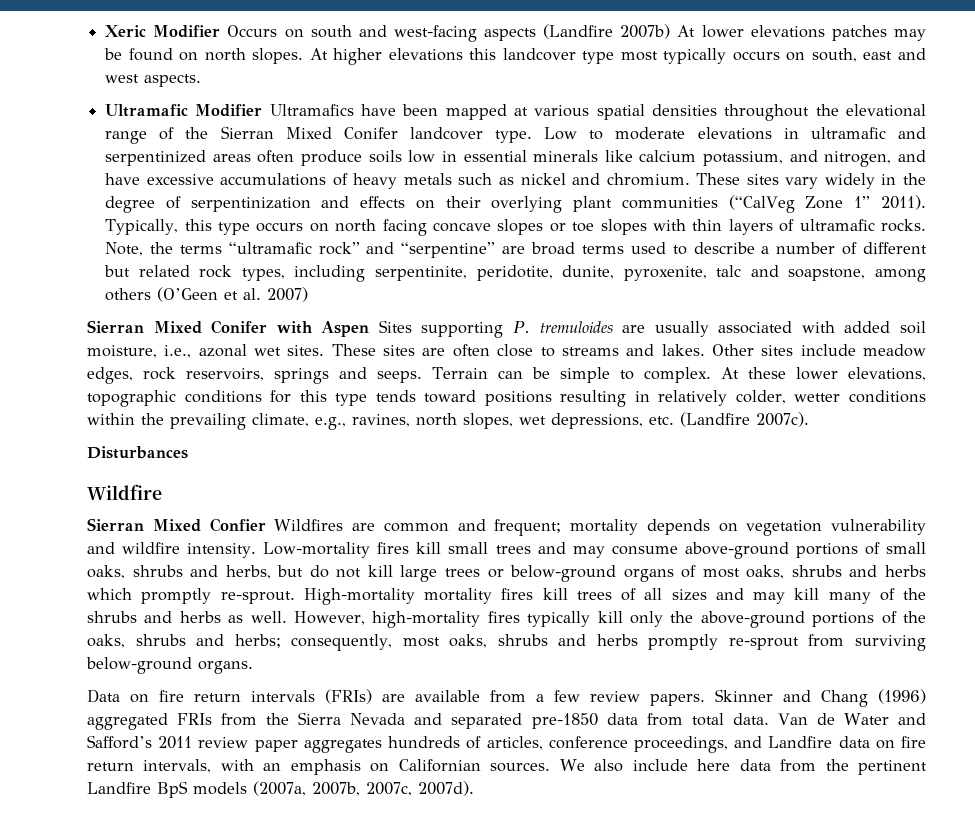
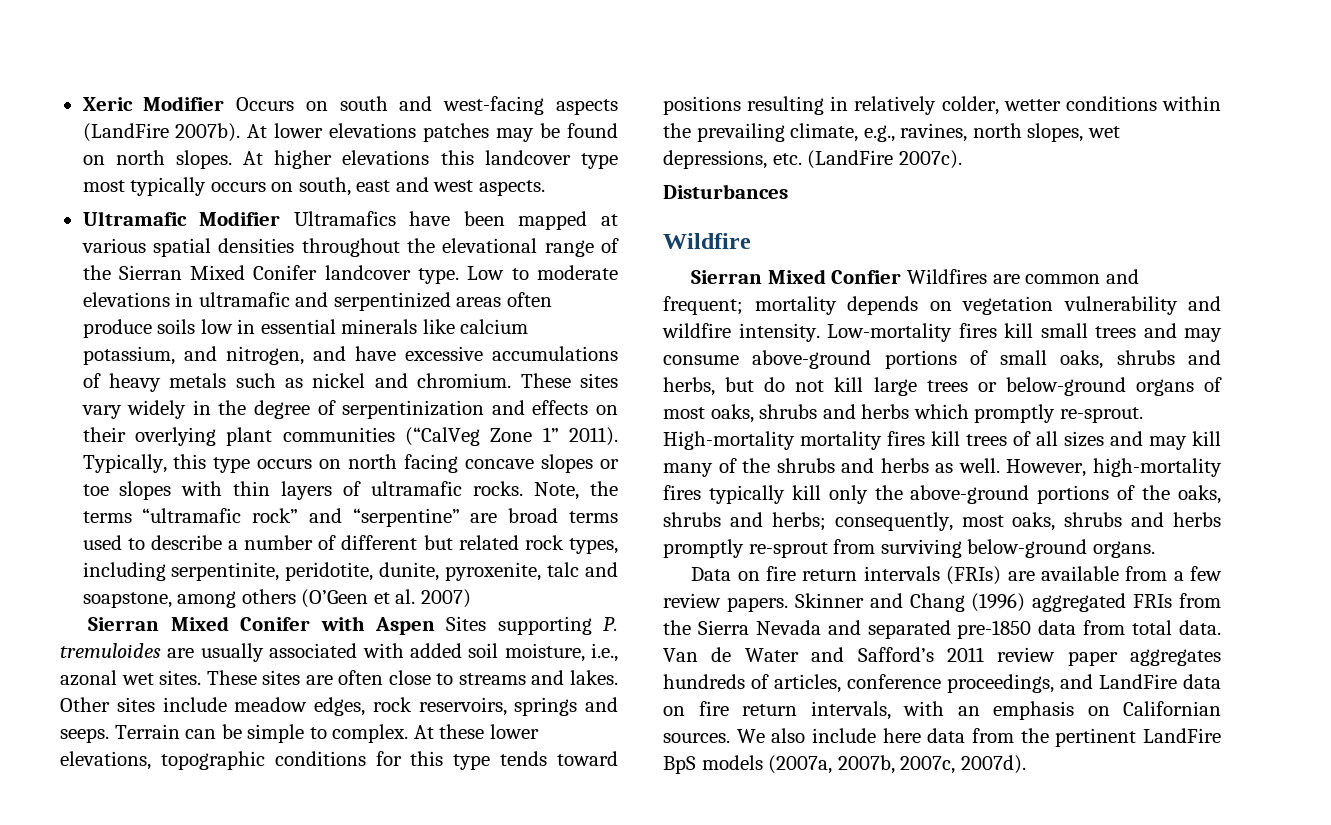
[543,24,671,39] (Landfire 2007b) -> [82,123,241,142] (LandFire 2007b).
[680,412,750,427] (Landfire -> [807,150,894,169] (LandFire
[768,736,833,748] Landfire -> [1099,674,1177,689] LandFire
[87,782,151,794] Landfire -> [1143,728,1222,743] LandFire

